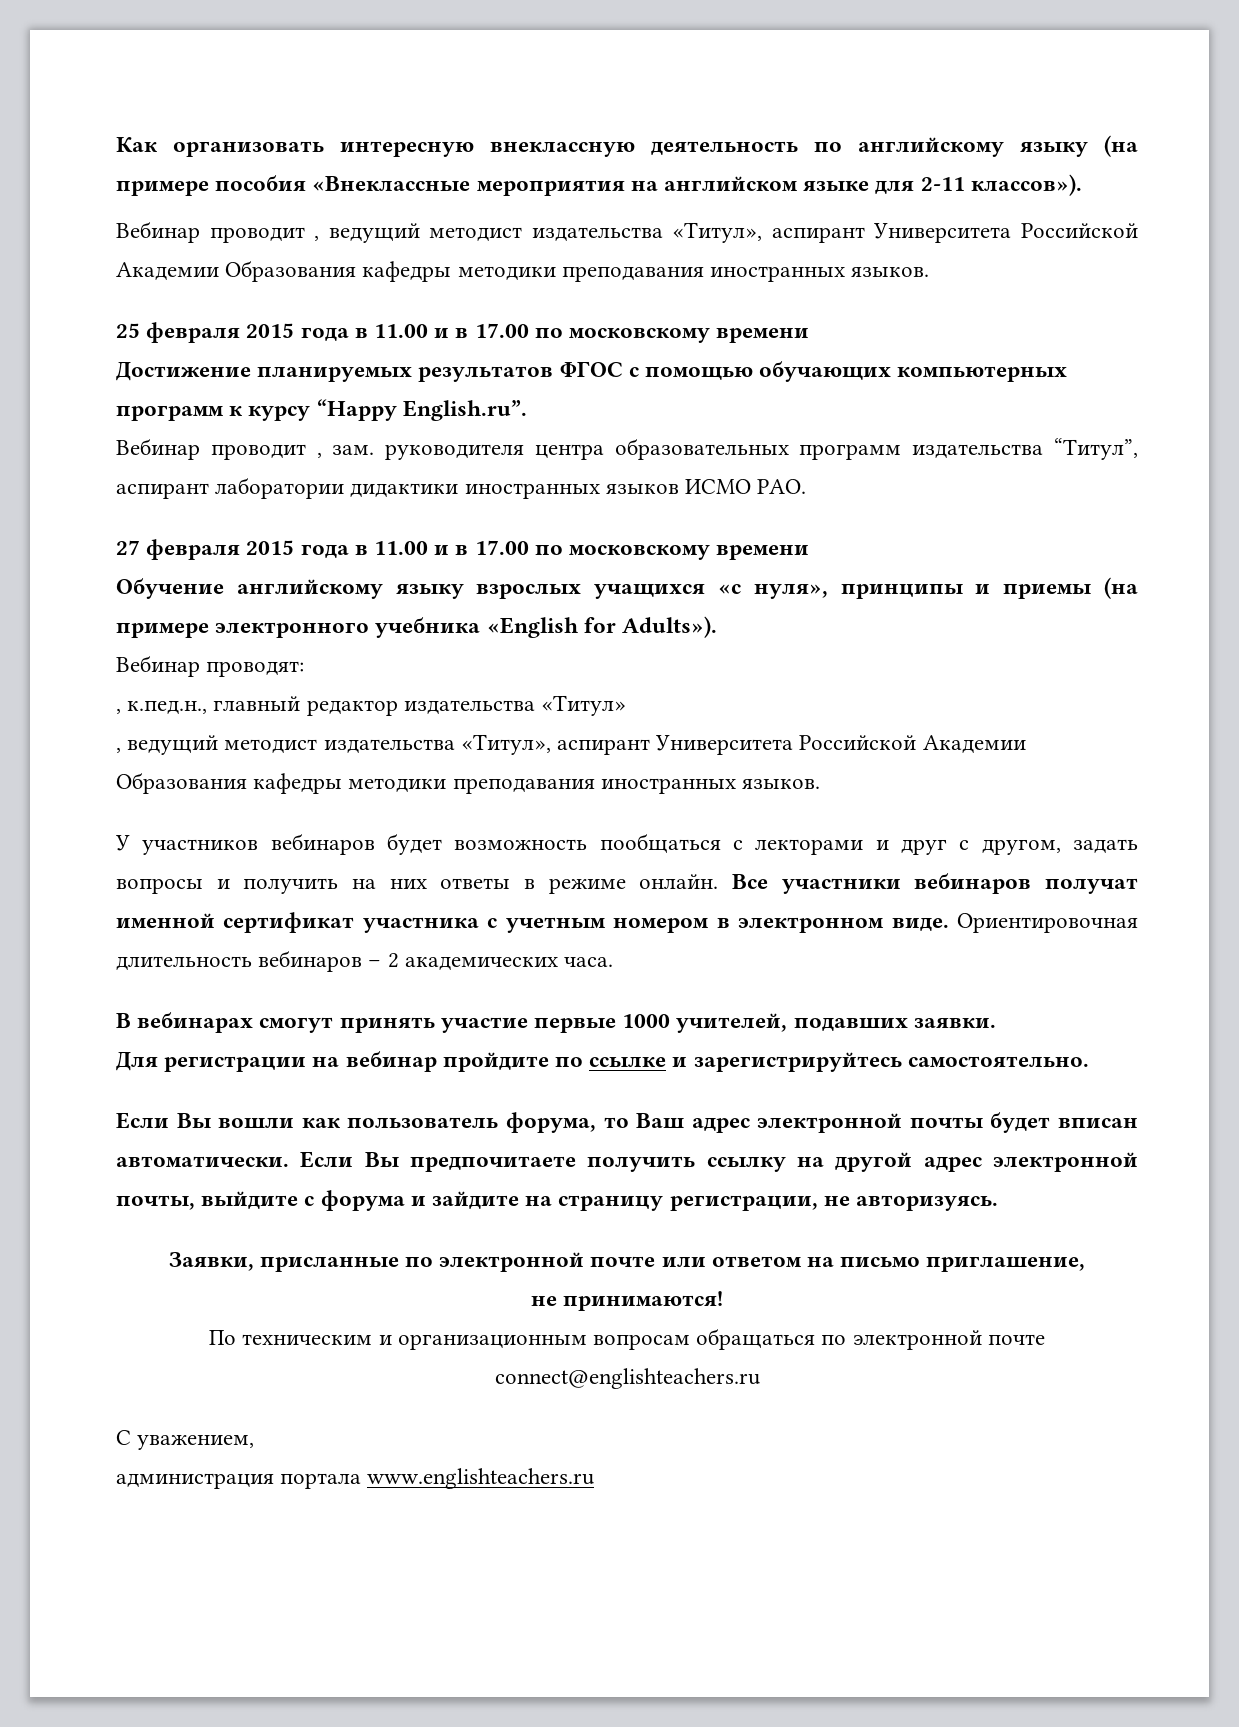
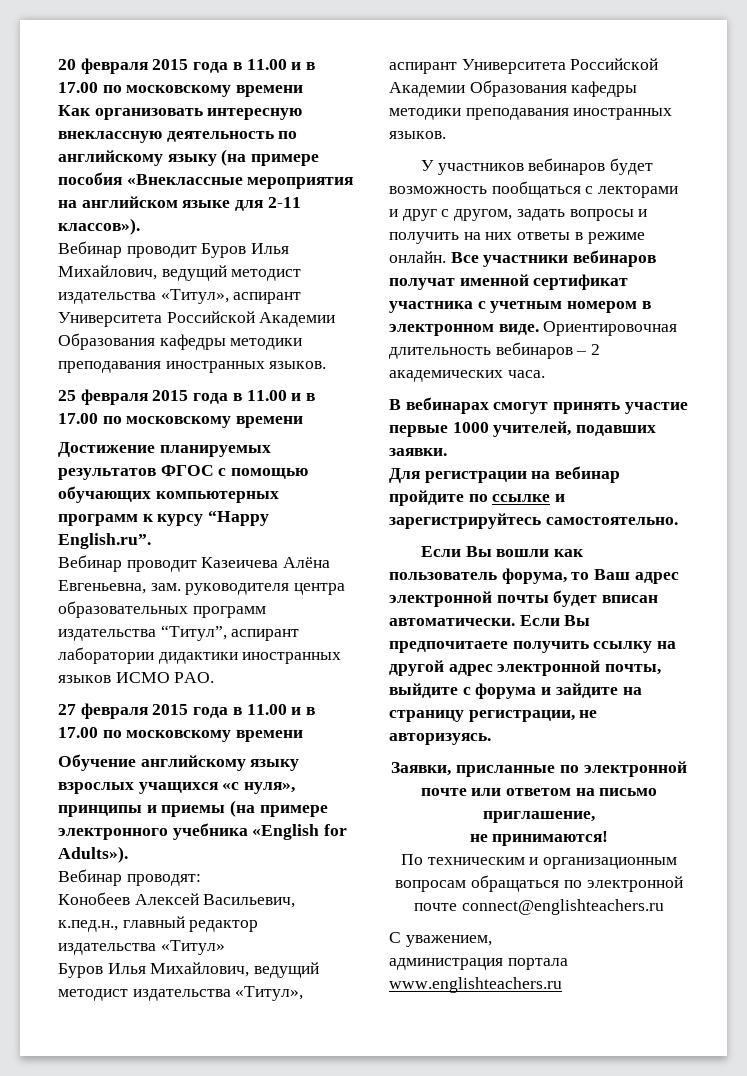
(116, 145) none -> [58,58,316,74] [58,82,304,97] 20 февраля 2015 года в 11.00 и в 17.00 по московскому времени //
[314,235,320,241] , -> [201,243,290,258] [58,265,157,280] Буров Илья Михайлович,
[316,452,322,458] , -> [201,557,331,568] [58,580,146,594] Казеичева Алёна Евгеньевна,
[116,708,121,714] , -> [58,892,296,908] Конобеев Алексей Васильевич,
[116,747,121,753] , -> [58,962,250,978] Буров Илья Михайлович,

